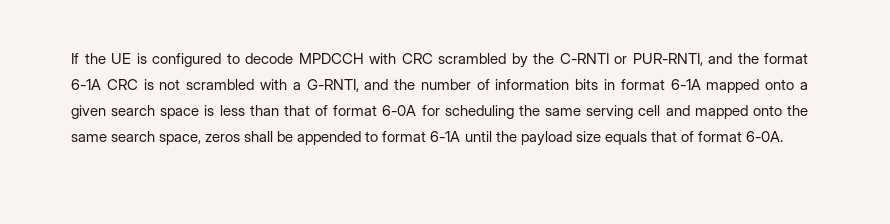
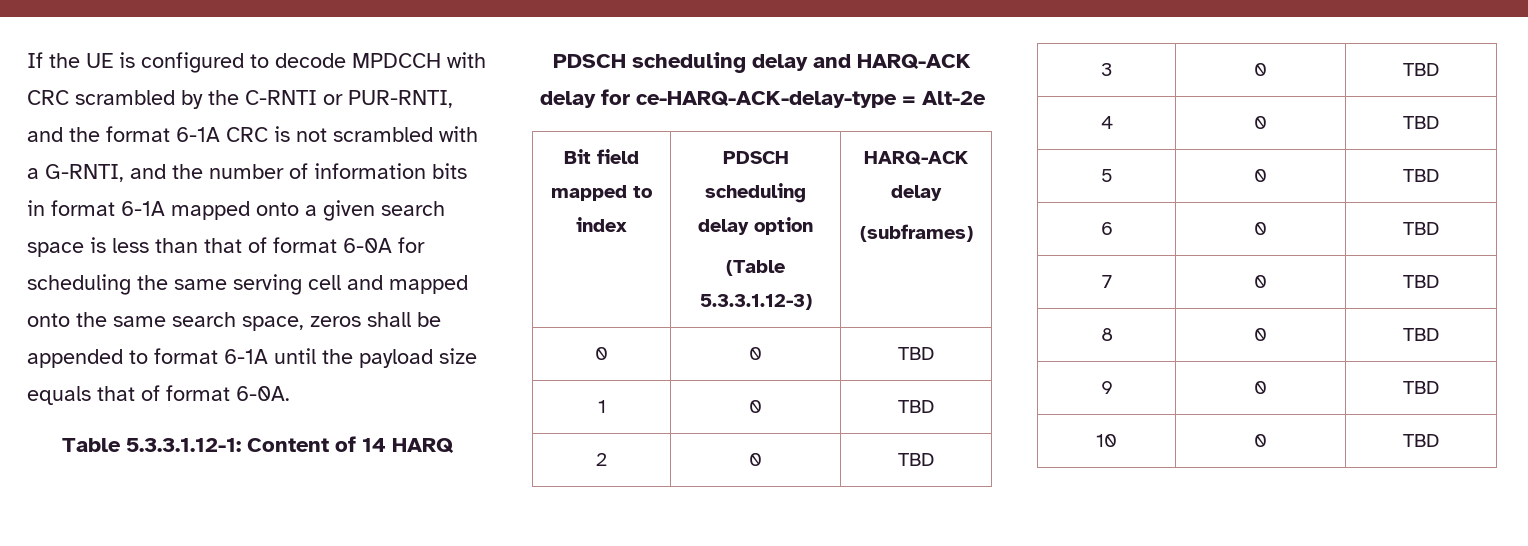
(783, 136) none -> [61,436,454,454] [553,52,971,73] [539,89,986,108] [564,149,639,164] [551,185,652,201] [576,217,627,232] [722,151,789,164] [705,183,806,203] [698,217,813,235] [726,260,785,276] [699,294,812,310] [864,151,968,165] [891,185,942,201] [859,224,973,242] [595,347,608,360] [749,347,762,360] [898,347,934,360] [597,400,606,413] [749,400,762,413] [898,400,934,413] [596,453,607,466] [749,453,762,466] [898,453,934,466] [1101,63,1112,76] [1254,63,1267,76] [1403,63,1439,76] [1100,116,1113,129] [1254,116,1267,129] [1403,116,1439,129] [1100,169,1113,182] [1254,169,1267,182] [1403,169,1439,182] [1100,222,1113,235] [1254,222,1267,235] [1403,222,1439,235] [1101,275,1112,288] [1254,275,1267,288] [1403,275,1439,288] [1100,328,1113,341] [1254,328,1267,341] [1403,328,1439,341] [1100,381,1113,394] [1254,381,1267,394] [1403,381,1439,394] [1096,434,1117,447] [1254,434,1267,447] [1403,434,1439,447] // Table 5.3.3.1.12-1: Content of 14 HARQ PDSCH scheduling delay and HARQ-ACK delay for ce-HARQ-ACK-delay-type = Alt-2e // Bit field mapped to index | PDSCH scheduling delay option // (Table 5.3.3.1.12-3) | HARQ-ACK delay // (subframes) // 0 | 0 | TBD // 1 | 0 | TBD // 2 | 0 | TBD // 3 | 0 | TBD // 4 | 0 | TBD // 5 | 0 | TBD // 6 | 0 | TBD // 7 | 0 | TBD // 8 | 0 | TBD // 9 | 0 | TBD // 10 | 0 | TBD

